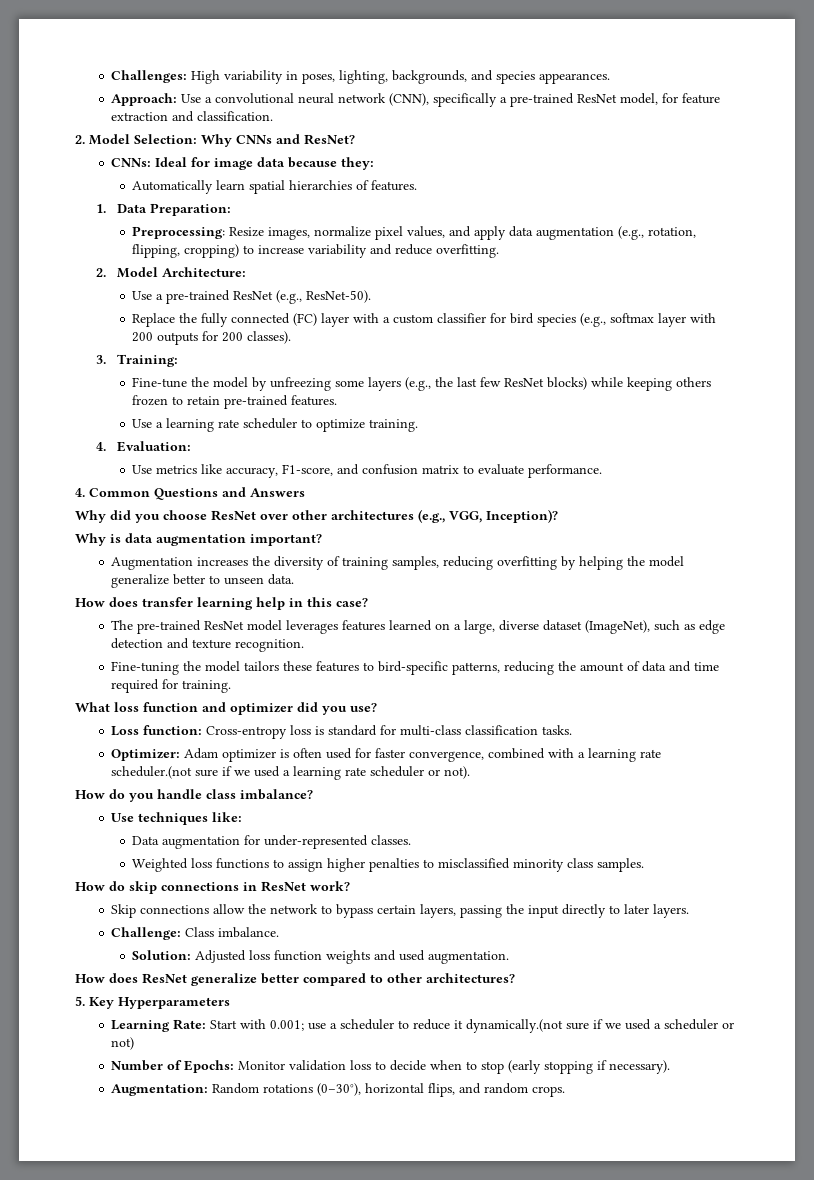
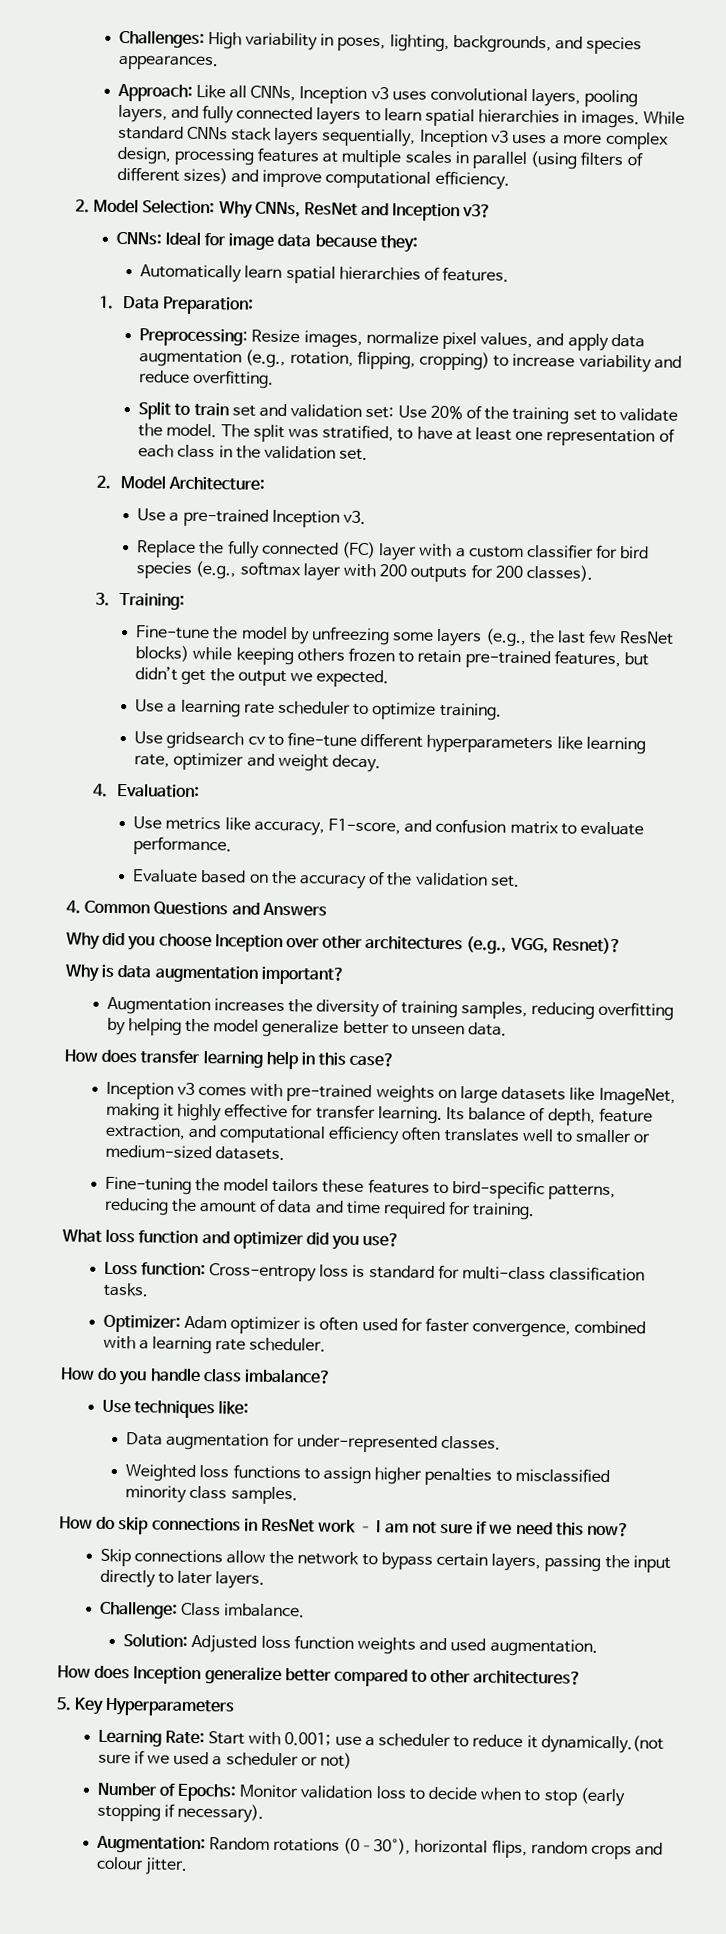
[181,93,721,107] [111,111,274,122] Use a convolutional neural network (CNN), specifically a pre-trained ResNet model, for feature extraction and classification. -> [195,84,639,108] [117,104,685,129] [117,125,669,150] [116,146,643,170] [116,166,510,190] Like all CNNs, Inception v3 uses convolutional layers, pooling layers, and fully connected layers to learn spatial hierarchies in images. While standard CNNs stack layers sequentially, Inception v3 uses a more complex design, processing features at multiple scales in parallel (using filters of different sizes) and improve computational efficiency.
[236,134,355,145] CNNs and ResNet? -> [254,201,493,222] CNNs, ResNet and Inception v3?
(500, 251) none -> [138,401,678,425] [138,423,675,447] [138,444,369,461] // Split to train set and validation set: Use 20% of the training set to validate the model. The split was stratified, to have at least one representation of each class in the validation set.
[233,290,372,304] ResNet (e.g., ResNet-50). -> [271,509,367,528] Inception v3.
[291,395,338,406] features. -> [553,650,649,668] [135,666,390,688] features, but didn’t get the output we expected.
(419, 425) none -> [134,731,646,755] [134,752,382,773] // Use gridsearch cv to fine-tune different hyperparameters like learning rate, optimizer and weight decay.
(603, 471) none -> [133,869,520,890] // Evaluate based on the accuracy of the validation set.
[211,510,256,521] ResNet -> [214,934,283,953] Inception
[486,509,558,523] Inception)? -> [551,937,622,955] Resnet)?
[111,620,726,634] [111,638,305,652] The pre-trained ResNet model leverages features learned on a large, diverse dataset (ImageNet), such as edge detection and texture recognition. -> [105,1081,676,1106] [105,1102,653,1126] [104,1123,651,1145] [104,1144,285,1161] Inception v3 comes with pre-trained weights on large datasets like ImageNet, making it highly effective for transfer learning. Its balance of depth, feature extraction, and computational efficiency often translates well to smaller or medium-sized datasets.
[111,766,471,780] scheduler.(not sure if we used a learning rate scheduler or not). -> [249,1337,327,1352] scheduler.
[310,881,350,891] work? -> [318,1519,630,1537] work – I am not sure if we need this now?
[142,973,187,984] ResNet -> [133,1666,202,1685] Inception
[459,1083,566,1097] and random crops. -> [530,1841,664,1860] [95,1856,188,1875] random crops and colour jitter.

